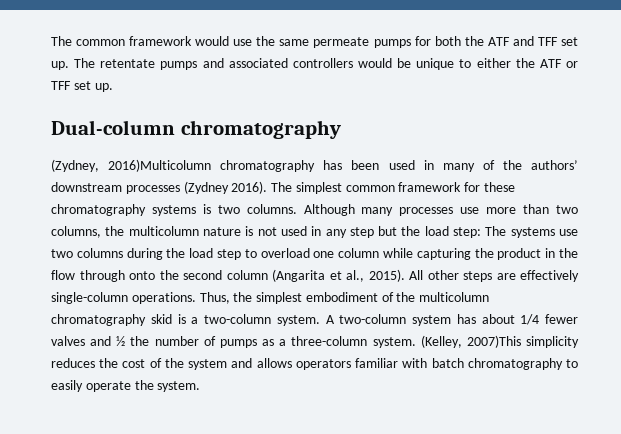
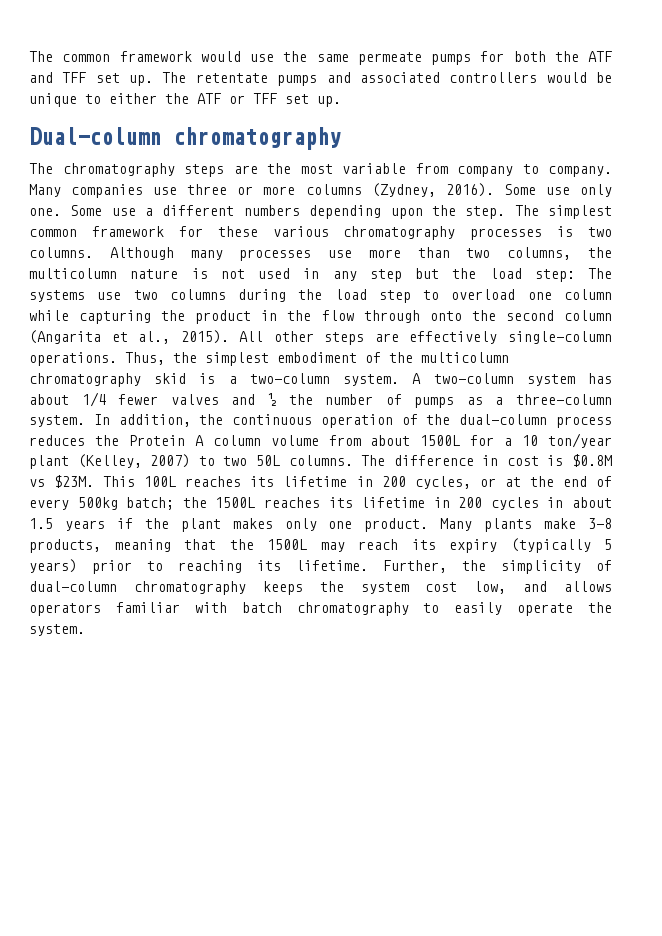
[51,159,579,172] [51,181,268,194] (Zydney, 2016)Multicolumn chromatography has been used in many of the authors’ downstream processes (Zydney 2016). -> [29,163,612,177] [29,183,612,198] [29,205,506,219] The chromatography steps are the most variable from company to company. Many companies use three or more columns (Zydney, 2016). Some use only one. Some use a different numbers depending upon the step.
[51,204,196,216] chromatography systems -> [272,226,543,240] various chromatography processes
[420,335,579,348] [51,358,228,370] (Kelley, 2007)This simplicity reduces the cost of the system -> [93,414,612,428] [29,433,613,448] [29,454,612,469] [29,475,612,489] [29,497,612,510] [29,518,612,532] [29,538,612,553] [29,559,612,574] [29,581,507,595] In addition, the continuous operation of the dual-column process reduces the Protein A column volume from about 1500L for a 10 ton/year plant (Kelley, 2007) to two 50L columns. The difference in cost is $0.8M vs $23M. This 100L reaches its lifetime in 200 cycles, or at the end of every 500kg batch; the 1500L reaches its lifetime in 200 cycles in about 1.5 years if the plant makes only one product. Many plants make 3-8 products, meaning that the 1500L may reach its expiry (typically 5 years) prior to reaching its lifetime. Further, the simplicity of dual-column chromatography keeps the system cost low,

